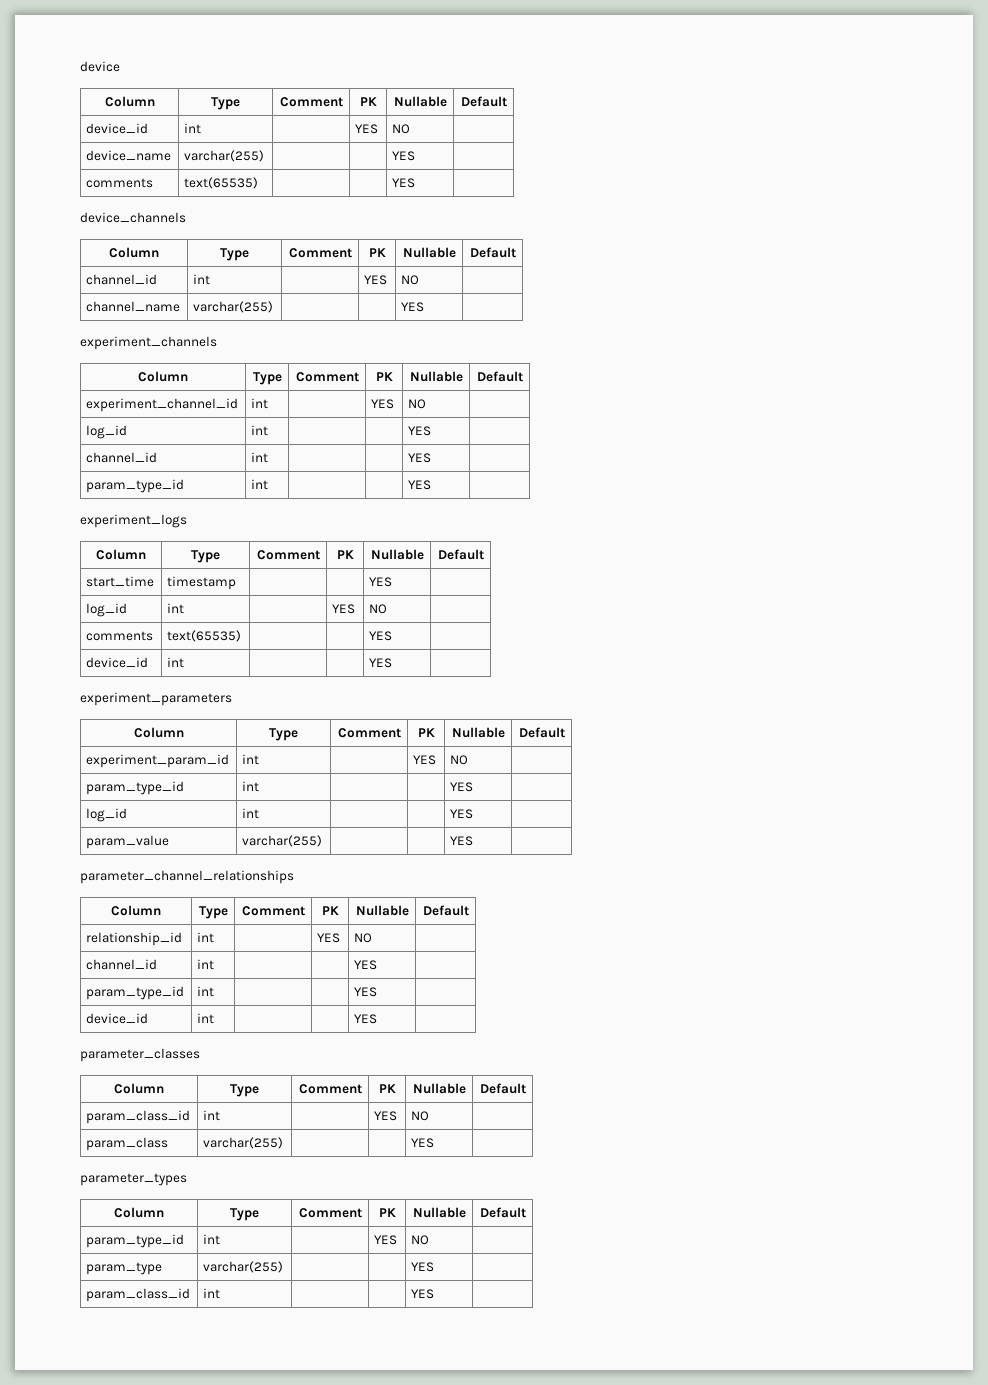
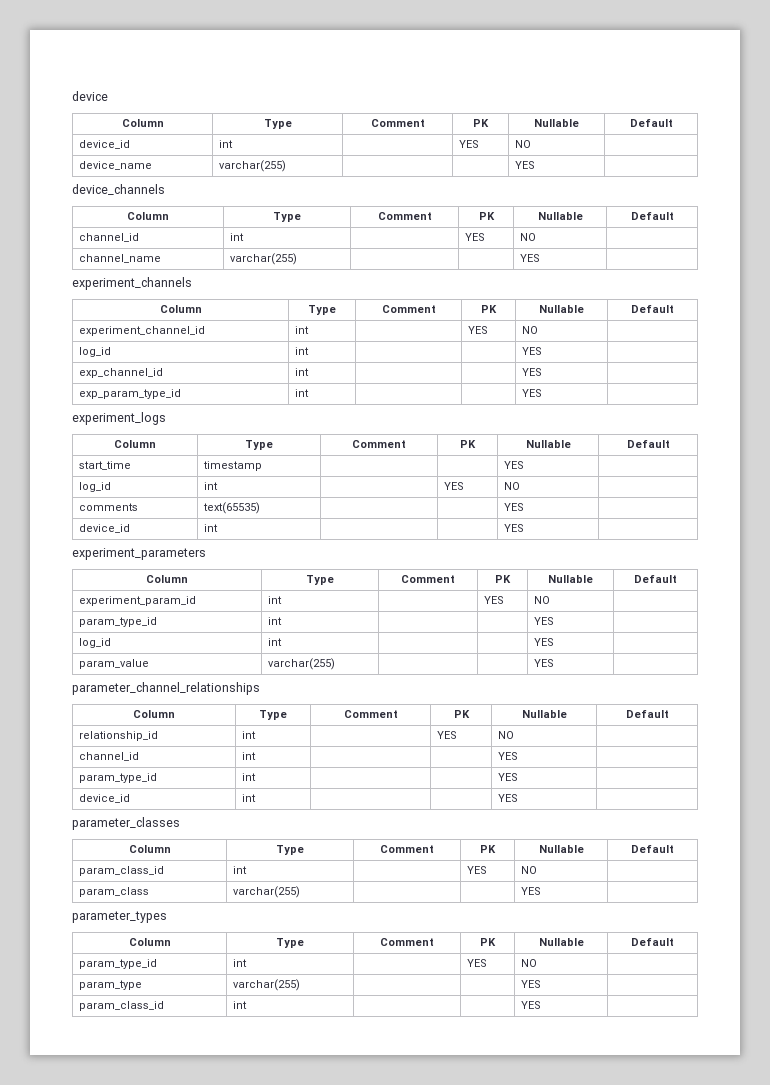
[86,178,154,188] [184,177,259,189] [392,178,416,188] // comments | text(65535) | | | YES | -> (536, 165) none
[86,452,158,463] [251,452,269,463] [408,453,432,463] [86,479,185,493] channel_id | int | | | YES | // param_type_id -> [79,368,164,378] [295,368,310,376] [522,368,543,376] [79,389,182,399] exp_channel_id | int | | | YES | // exp_param_type_id

